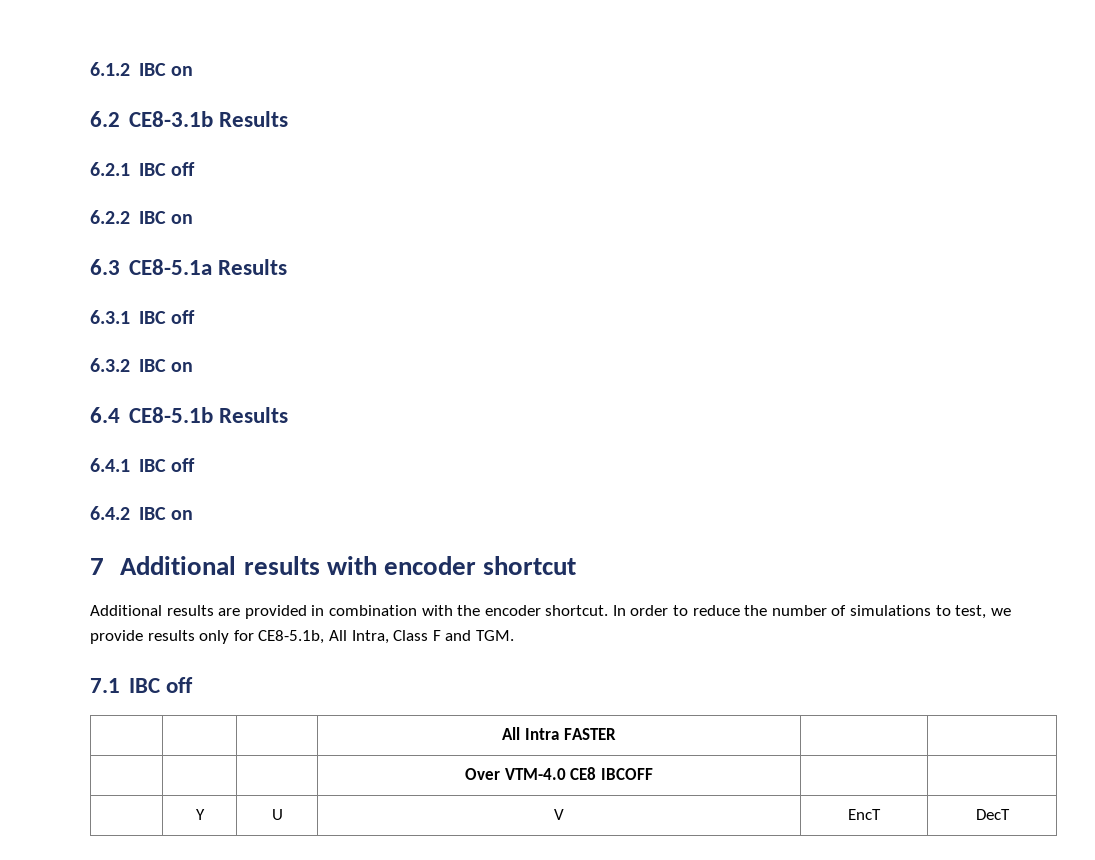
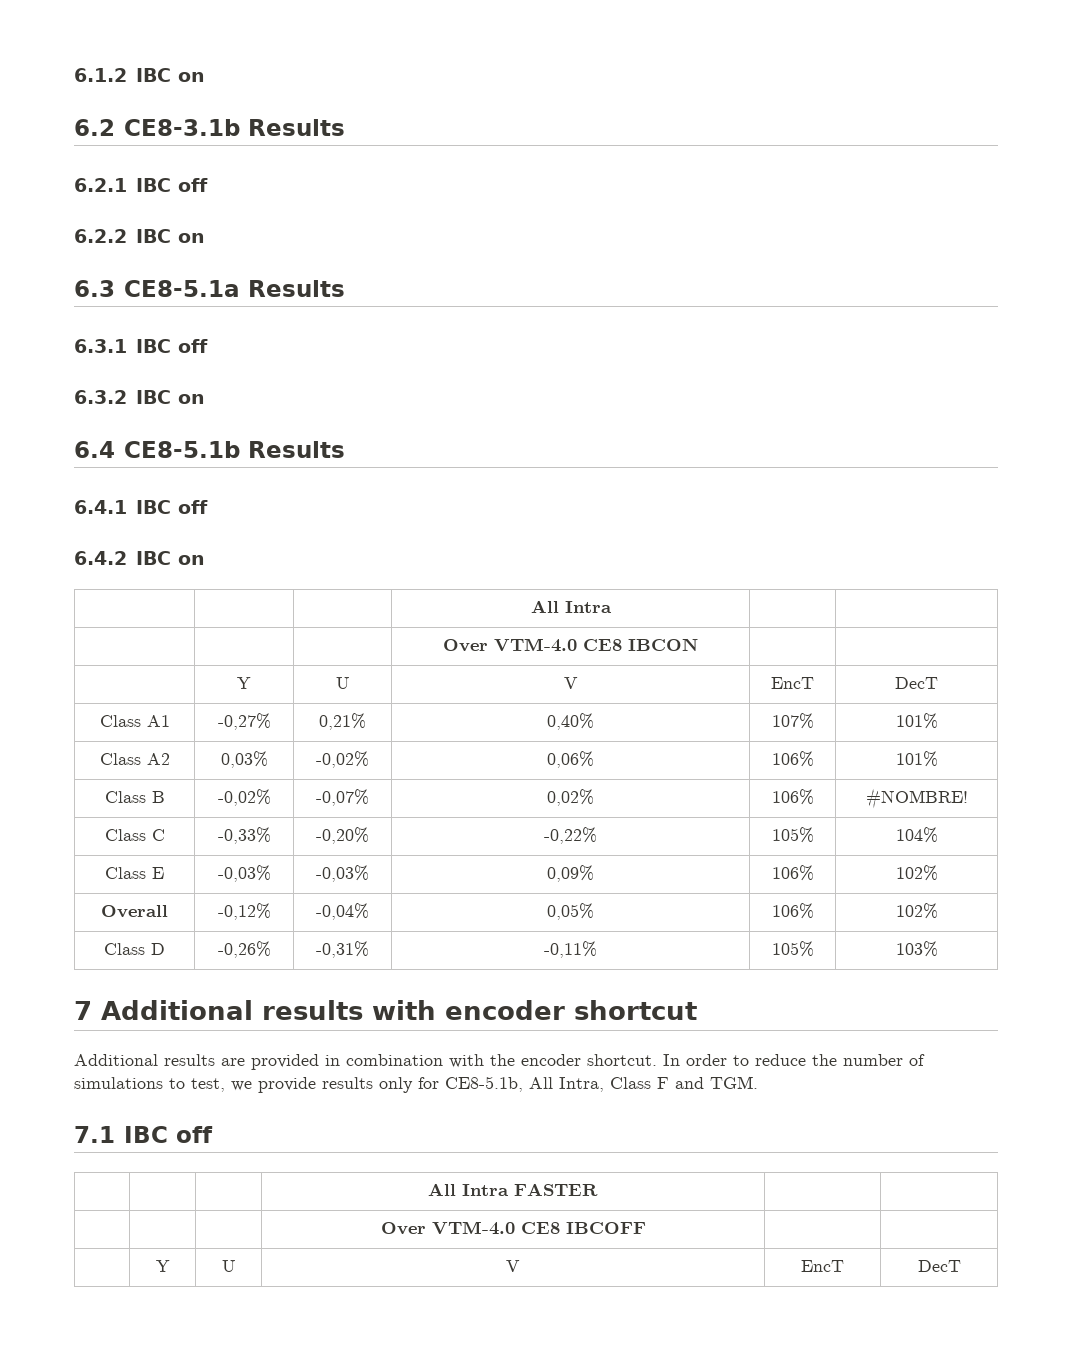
(193, 515) none -> [530,600,612,613] [443,638,698,652] [237,677,251,689] [335,677,350,689] [563,677,578,689] [771,677,814,689] [895,677,938,689] [99,715,170,727] [217,713,271,730] [319,713,366,730] [547,713,594,730] [771,713,814,729] [895,713,938,729] [99,753,170,765] [220,751,268,768] [316,751,369,768] [547,751,594,768] [771,751,814,767] [895,751,938,767] [104,791,165,803] [217,789,271,806] [316,789,369,806] [547,789,594,806] [771,789,814,805] [865,788,968,809] [104,829,165,841] [217,827,271,844] [316,827,369,844] [544,827,597,844] [771,827,814,843] [895,827,938,843] [105,867,164,879] [217,865,271,882] [316,865,369,882] [547,865,594,882] [771,865,814,881] [895,865,938,881] [101,905,168,918] [217,903,271,920] [316,903,369,920] [547,903,594,920] [771,903,814,919] [895,903,938,919] [104,943,165,955] [217,941,271,958] [316,941,369,958] [544,941,597,958] [771,941,814,957] [895,941,938,957] // | | | All Intra | | // | | | Over VTM-4.0 CE8 IBCON | | // | Y | U | V | EncT | DecT // Class A1 | -0,27% | 0,21% | 0,40% | 107% | 101% // Class A2 | 0,03% | -0,02% | 0,06% | 106% | 101% // Class B | -0,02% | -0,07% | 0,02% | 106% | #NOMBRE! // Class C | -0,33% | -0,20% | -0,22% | 105% | 104% // Class E | -0,03% | -0,03% | 0,09% | 106% | 102% // Overall | -0,12% | -0,04% | 0,05% | 106% | 102% // Class D | -0,26% | -0,31% | -0,11% | 105% | 103%

